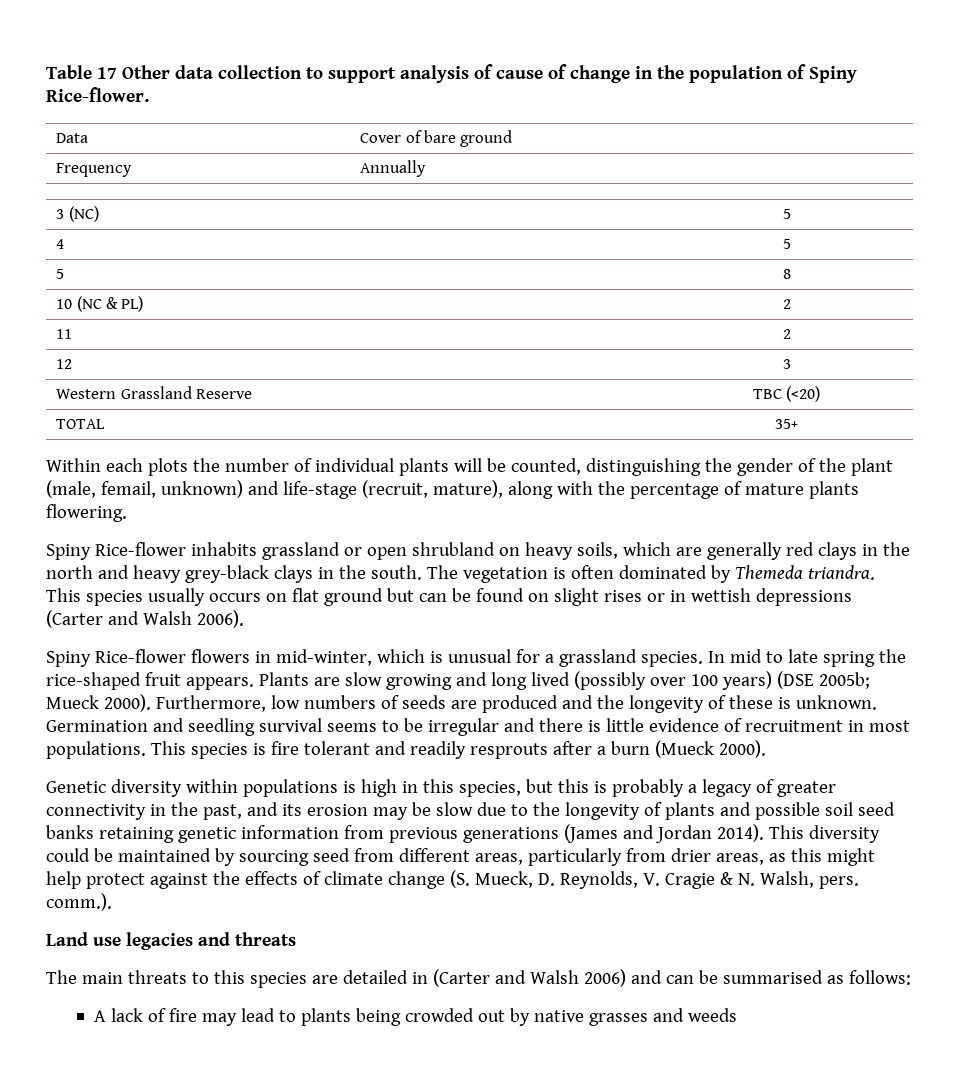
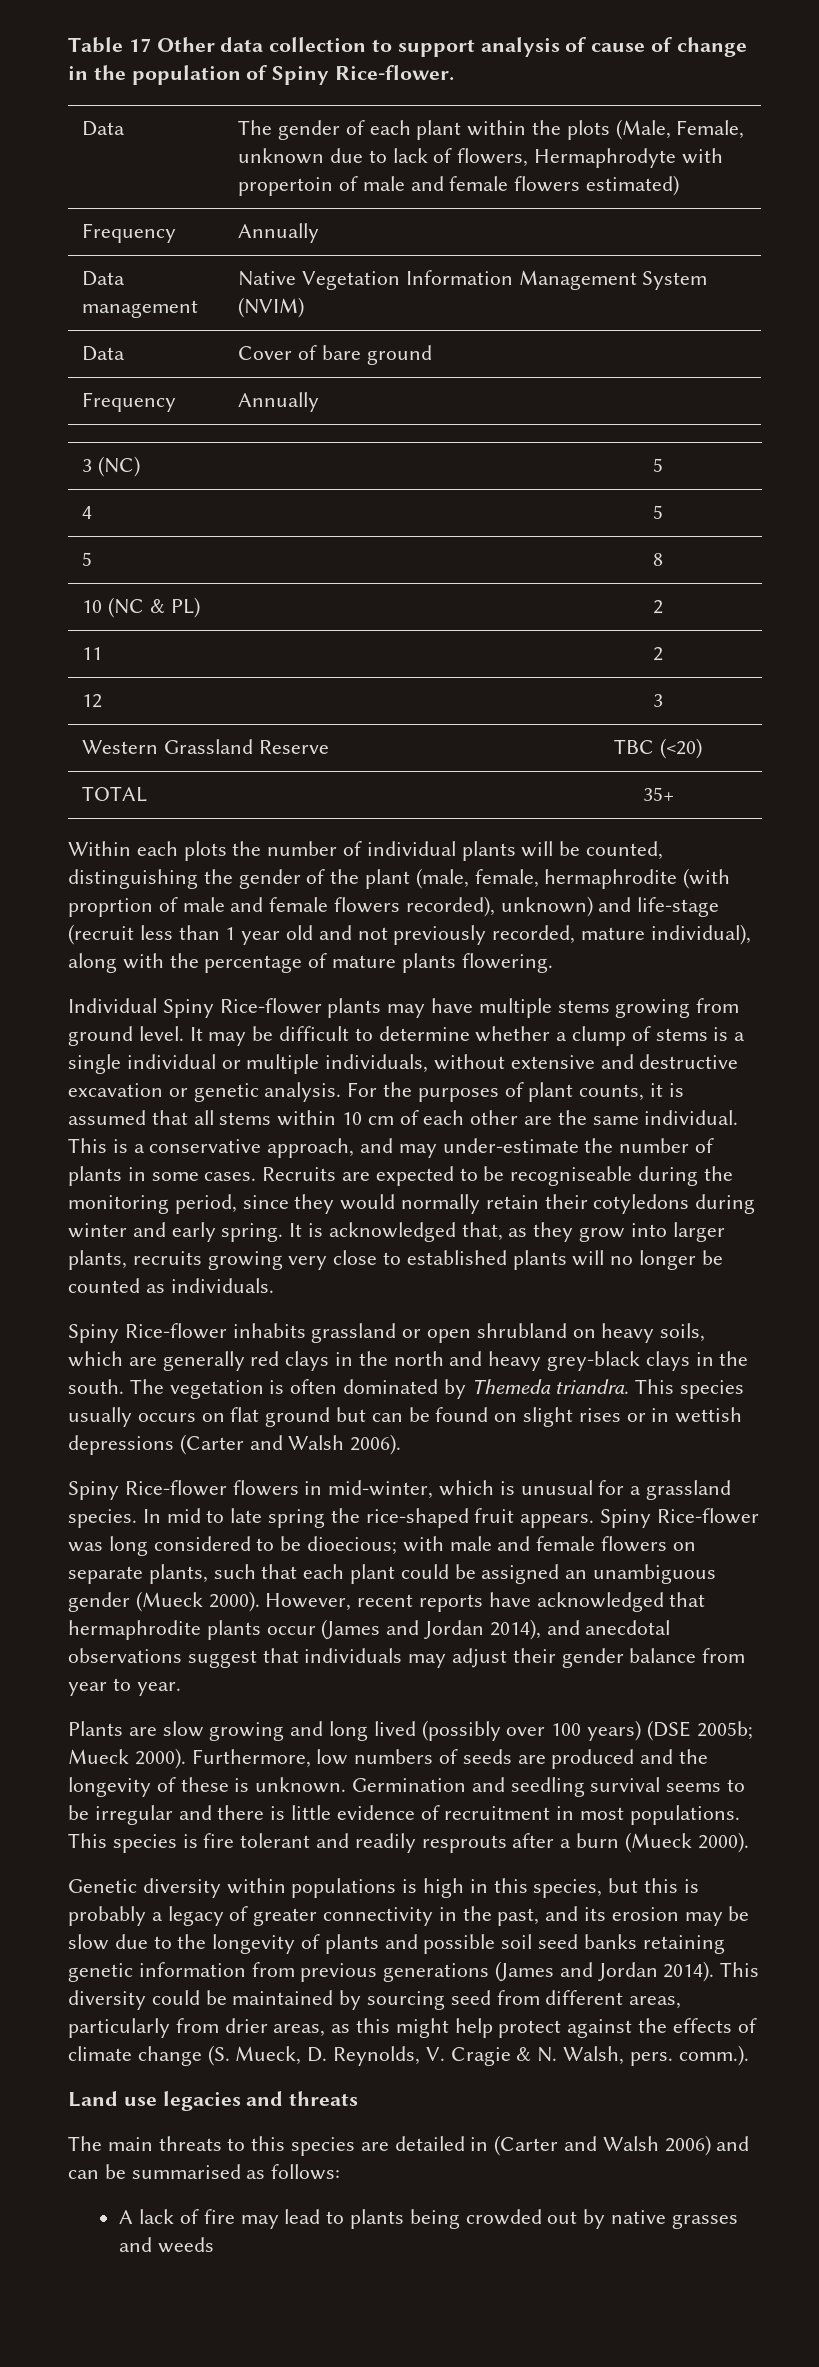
(149, 94) none -> [82,121,126,136] [238,119,745,140] [238,148,723,168] [238,175,680,196] [82,223,177,243] [238,223,320,243] [82,271,126,286] [82,300,199,318] [238,270,708,290] [238,297,305,318] // Data | The gender of each plant within the plots (Male, Female, unknown due to lack of flowers, Hermaphrodyte with propertoin of male and female flowers estimated) // Frequency | Annually // Data management | Native Vegetation Information Management System (NVIM)
[100,480,503,499] femail, unknown) and life-stage (recruit, mature), -> [474,868,731,889] [68,896,720,917] [68,924,751,945] female, hermaphrodite (with proprtion of male and female flowers recorded), unknown) and life-stage (recruit less than 1 year old and not previously recorded, mature individual),
(127, 513) none -> [68,998,740,1018] [68,1026,746,1046] [68,1054,739,1074] [68,1082,684,1102] [68,1110,739,1126] [68,1138,715,1158] [68,1166,733,1186] [68,1194,756,1214] [68,1222,725,1242] [68,1250,723,1270] [68,1278,274,1293] // Individual Spiny Rice-flower plants may have multiple stems growing from ground level. It may be difficult to determine whether a clump of stems is a single individual or multiple individuals, without extensive and destructive excavation or genetic analysis. For the purposes of plant counts, it is assumed that all stems within 10 cm of each other are the same individual. This is a conservative approach, and may under-estimate the number of plants in some cases. Recruits are expected to be recogniseable during the monitoring period, since they would normally retain their cotyledons during winter and early spring. It is acknowledged that, as they grow into larger plants, recruits growing very close to established plants will no longer be counted as individuals.
(254, 683) none -> [600,1508,759,1528] [68,1536,696,1556] [68,1564,717,1584] [68,1591,706,1612] [68,1619,671,1640] [68,1648,746,1668] [68,1678,181,1696] Spiny Rice-flower was long considered to be dioecious; with male and female flowers on separate plants, such that each plant could be assigned an unambiguous gender (Mueck 2000). However, recent reports have acknowledged that hermaphrodite plants occur (James and Jordan 2014), and anecdotal observations suggest that individuals may adjust their gender balance from year to year. //

